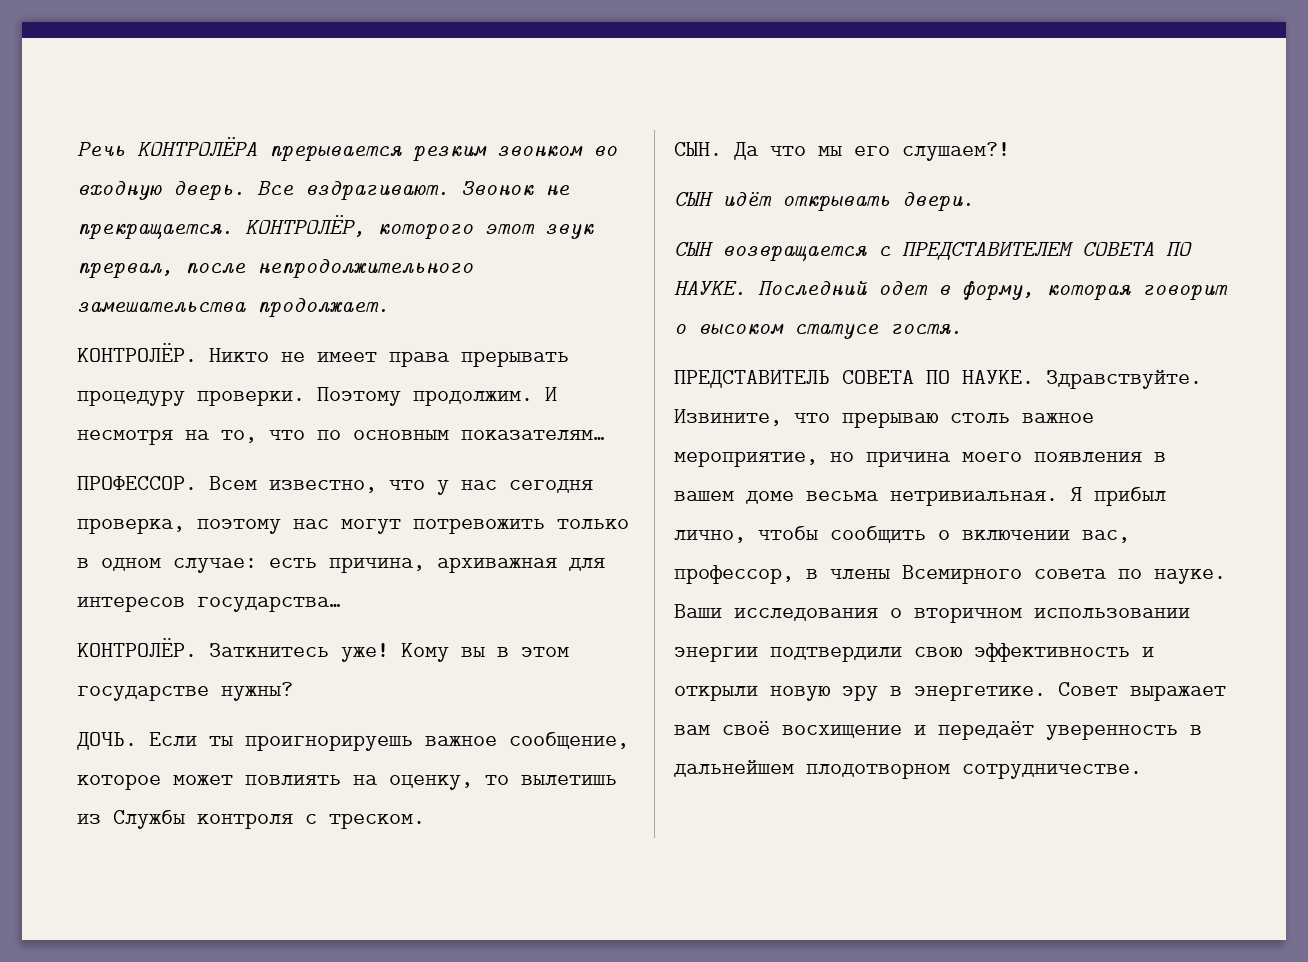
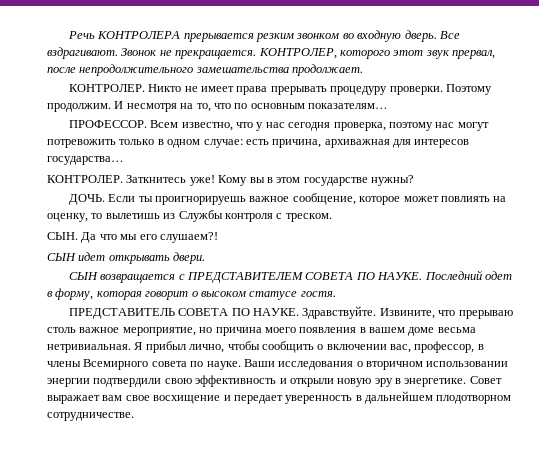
[137,137,257,156] КОНТРОЛЁРА -> [97,31,181,39] КОНТРОЛЕРА
[245,215,365,237] КОНТРОЛЁР, -> [258,48,337,59] КОНТРОЛЕР,
[77,343,197,362] КОНТРОЛЁР. -> [68,84,145,92] КОНТРОЛЕР.
[77,638,197,657] КОНТРОЛЁР. -> [47,175,123,183] КОНТРОЛЕР.
[722,192,772,206] идёт -> [78,252,106,261] идет
[722,721,770,735] своё -> [125,395,150,401] свое
[938,721,1034,740] передаёт -> [233,395,283,404] передает

